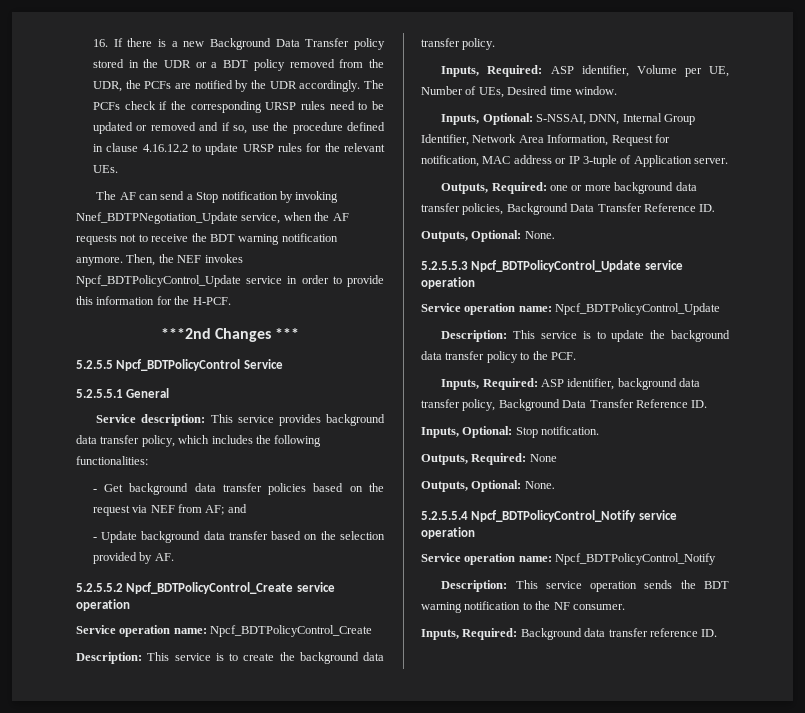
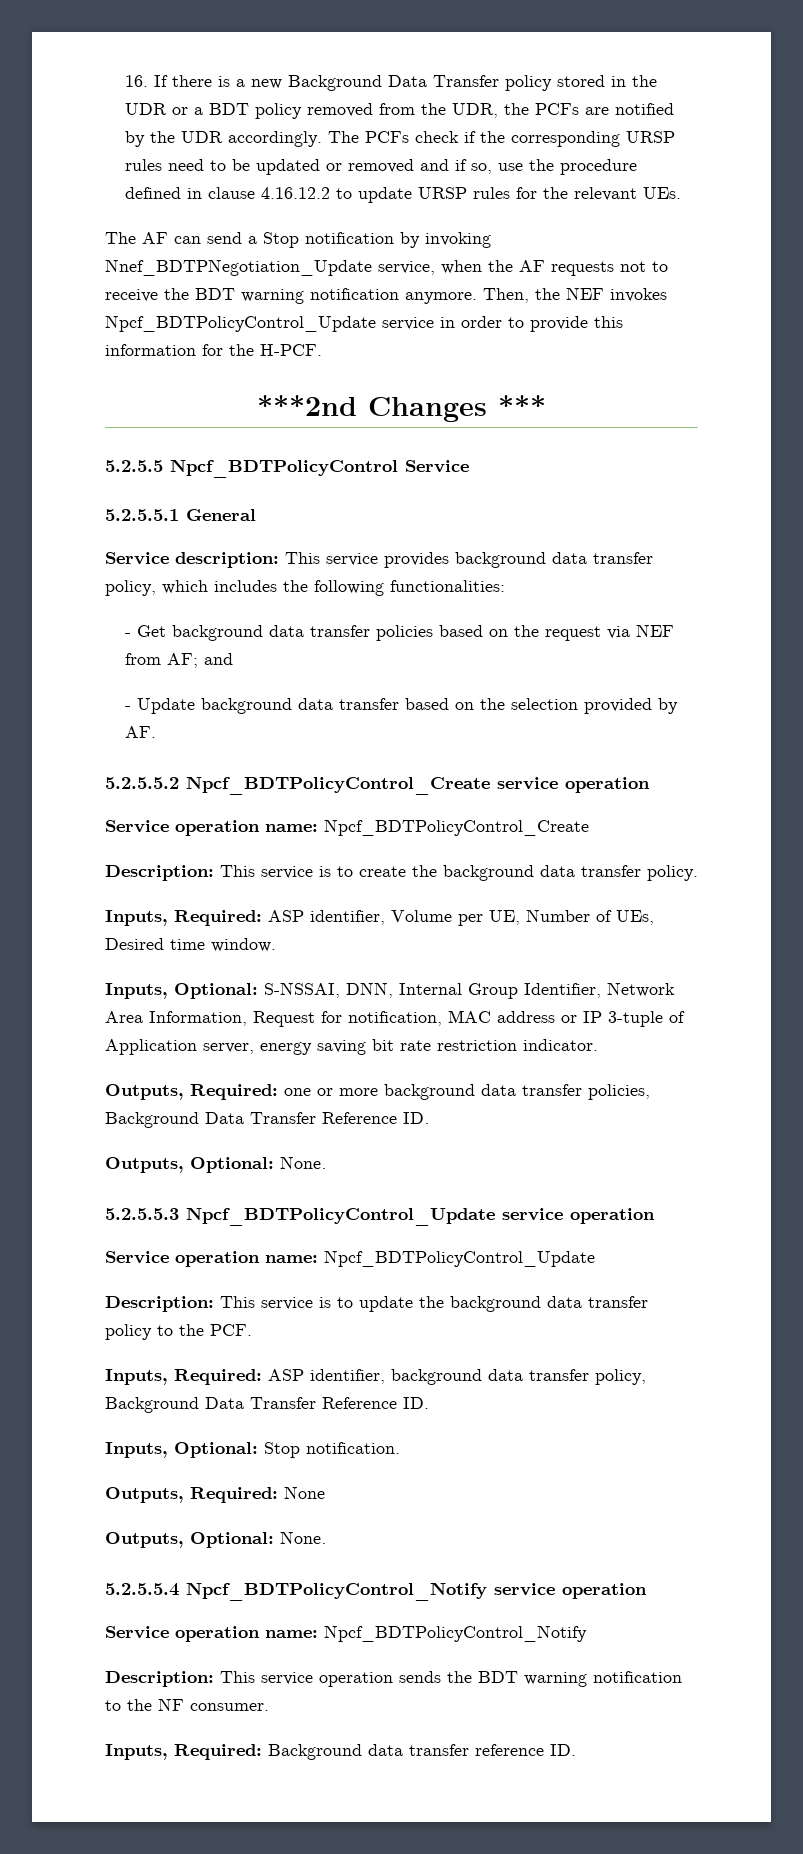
[694,158,728,164] server. -> [203,1039,598,1055] server, energy saving bit rate restriction indicator.

